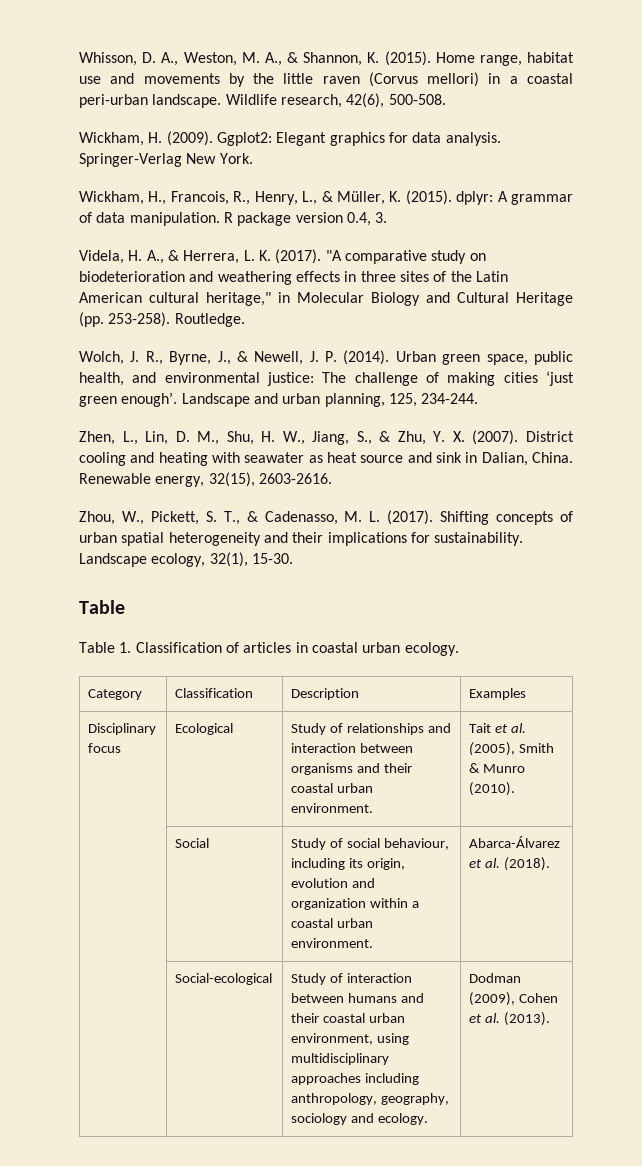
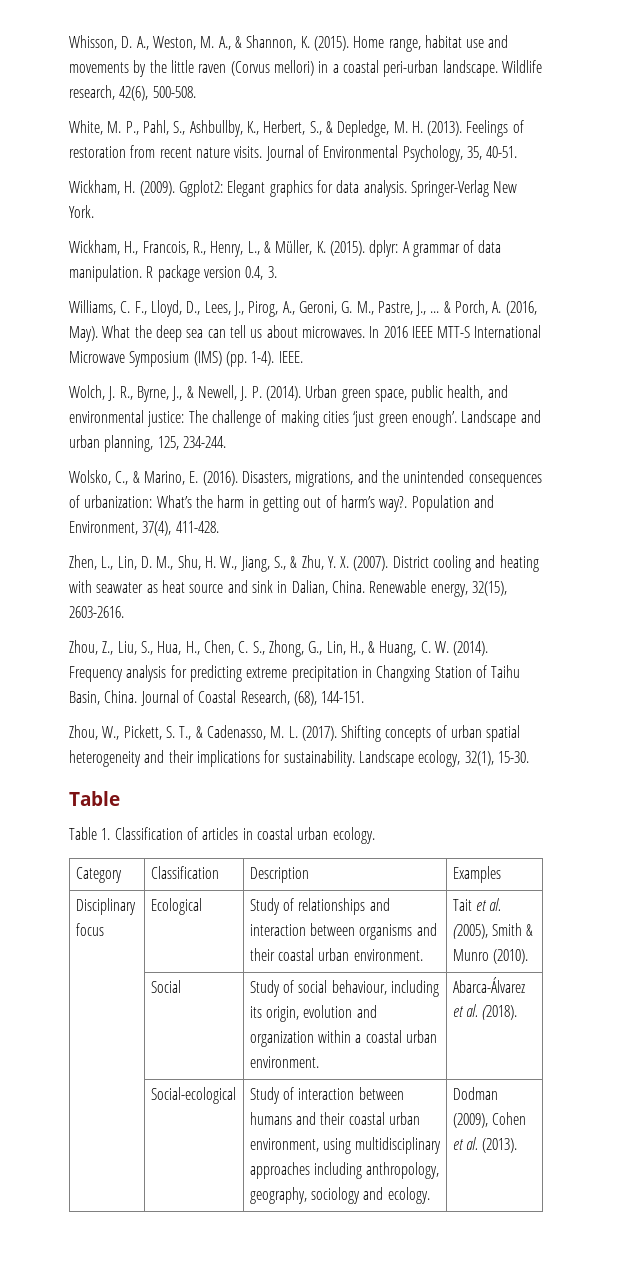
(446, 99) none -> [69,120,524,137] [69,145,518,162] // White, M. P., Pahl, S., Ashbullby, K., Herbert, S., & Depledge, M. H. (2013). Feelings of restoration from recent nature visits. Journal of Environmental Psychology, 35, 40-51.
[79,249,486,264] [79,271,508,285] [79,292,573,306] [79,312,245,327] Videla, H. A., & Herrera, L. K. (2017). "A comparative study on biodeterioration and weathering effects in three sites of the Latin American cultural heritage," in Molecular Biology and Cultural Heritage (pp. 253-258). Routledge. -> [69,300,537,317] [69,325,542,342] [69,351,303,367] Williams, C. F., Lloyd, D., Lees, J., Pirog, A., Geroni, G. M., Pastre, J., ... & Porch, A. (2016, May). What the deep sea can tell us about microwaves. In 2016 IEEE MTT-S International Microwave Symposium (IMS) (pp. 1-4). IEEE.
(479, 398) none -> [69,470,542,487] [69,495,494,512] [69,521,219,536] // Wolsko, C., & Marino, E. (2016). Disasters, migrations, and the unintended consequences of urbanization: What’s the harm in getting out of harm’s way?. Population and Environment, 37(4), 411-428.
(332, 478) none -> [69,640,489,657] [69,665,521,682] [69,690,365,706] // Zhou, Z., Liu, S., Hua, H., Chen, C. S., Zhong, G., Lin, H., & Huang, C. W. (2014). Frequency analysis for predicting extreme precipitation in Changxing Station of Taihu Basin, China. Journal of Coastal Research, (68), 144-151.

